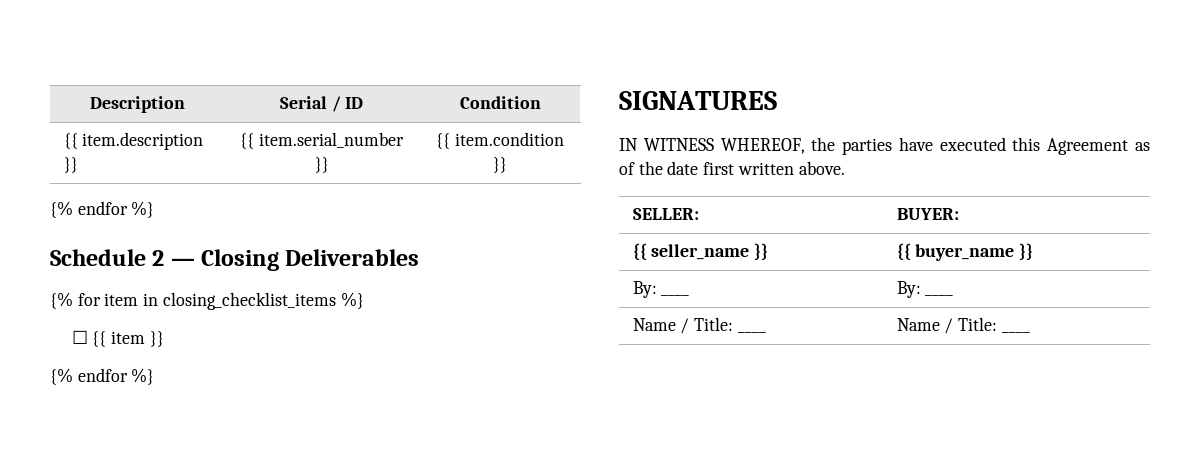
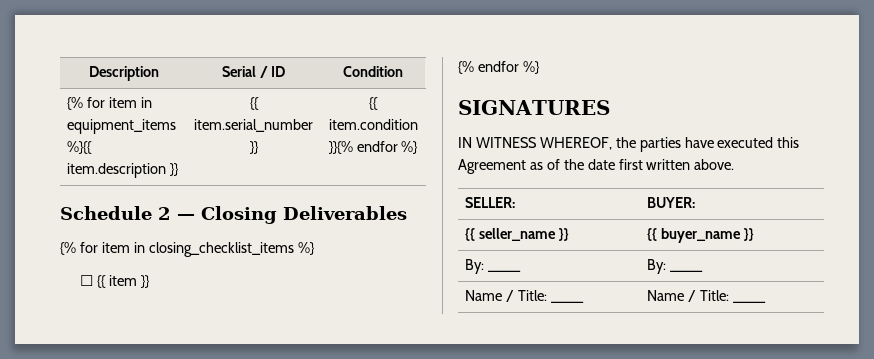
[63,133,78,149] {{ -> [66,97,152,110] [66,119,176,134] [66,141,92,154] {% for item in equipment_items %}{{
[493,157,507,173] [50,201,73,218] }} // {% -> [328,141,353,154] }}{%

